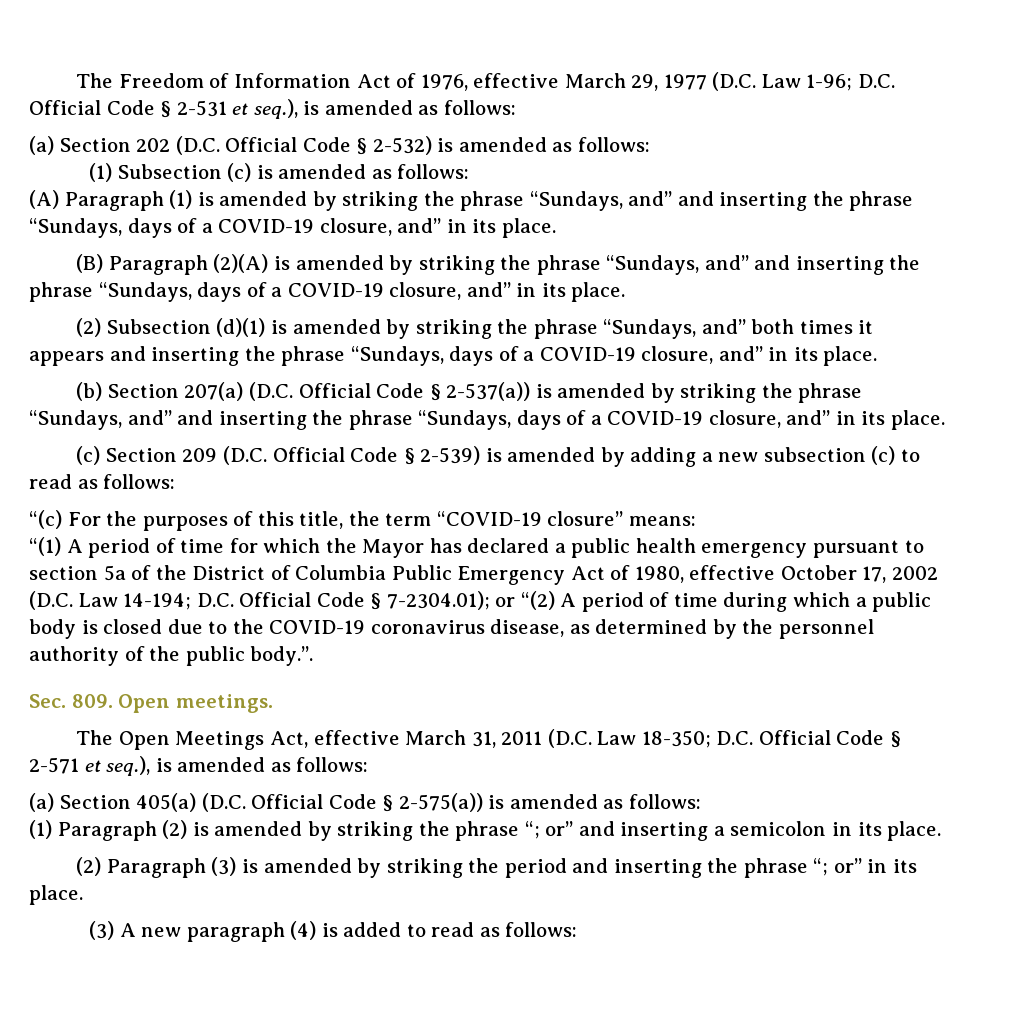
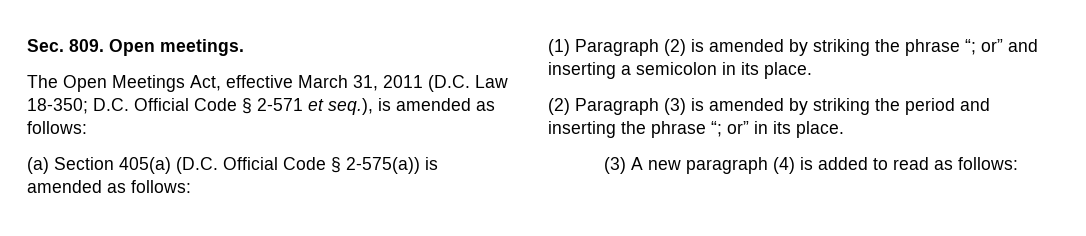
[76,72,895,91] [29,99,516,119] [29,136,650,155] [89,163,470,182] [29,190,914,211] [29,218,556,238] [76,254,921,275] [29,282,626,302] [76,318,874,339] [29,346,878,366] [76,382,863,403] [29,410,946,430] [76,446,920,467] [29,474,176,489] [29,510,696,531] [29,537,924,558] [29,565,939,585] [29,591,932,612] [29,619,874,639] [29,646,314,666] The Freedom of Information Act of 1976, effective March 29, 1977 (D.C. Law 1-96; D.C. Official Code § 2-531 et seq.), is amended as follows: // (a) Section 202 (D.C. Official Code § 2-532) is amended as follows: // (1) Subsection (c) is amended as follows: // (A) Paragraph (1) is amended by striking the phrase “Sundays, and” and inserting the phrase “Sundays, days of a COVID-19 closure, and” in its place. // (B) Paragraph (2)(A) is amended by striking the phrase “Sundays, and” and inserting the phrase “Sundays, days of a COVID-19 closure, and” in its place. // (2) Subsection (d)(1) is amended by striking the phrase “Sundays, and” both times it appears and inserting the phrase “Sundays, days of a COVID-19 closure, and” in its place. // (b) Section 207(a) (D.C. Official Code § 2-537(a)) is amended by striking the phrase “Sundays, and” and inserting the phrase “Sundays, days of a COVID-19 closure, and” in its place. // (c) Section 209 (D.C. Official Code § 2-539) is amended by adding a new subsection (c) to read as follows: // “(c) For the purposes of this title, the term “COVID-19 closure” means: // “(1) A period of time for which the Mayor has declared a public health emergency pursuant to section 5a of the District of Columbia Public Emergency Act of 1980, effective October 17, 2002 (D.C. Law 14-194; D.C. Official Code § 7-2304.01); or “(2) A period of time during which a public body is closed due to the COVID-19 coronavirus disease, as determined by the personnel authority of the public body.”. // -> (27, 45) none

